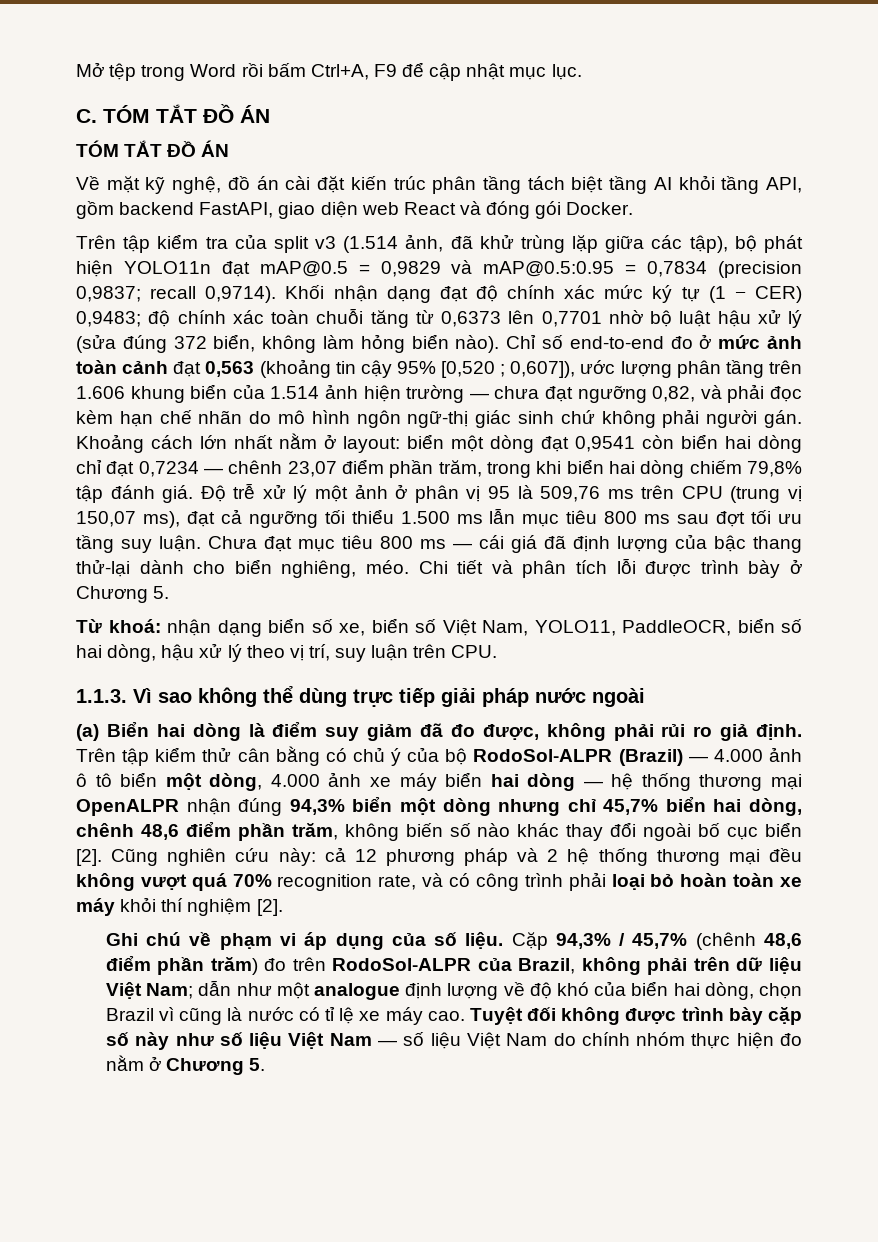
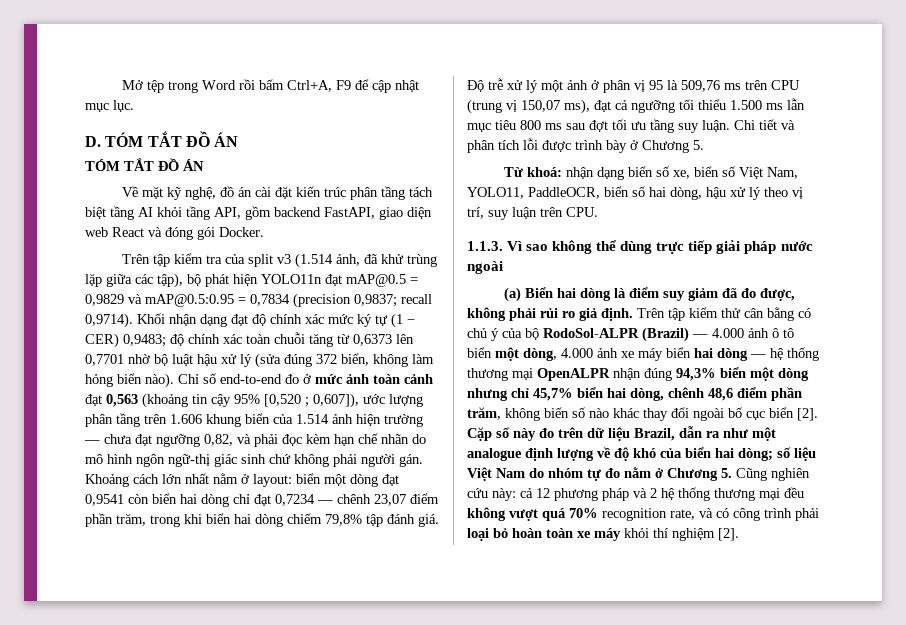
[76,109,97,123] C. -> [85,136,101,147] D.
[208,534,802,553] [76,559,409,578] Chưa đạt mục tiêu 800 ms — cái giá đã định lượng của bậc thang thử-lại dành cho biển nghiêng, méo. -> (730, 126) none
(102, 857) none -> [467,426,776,441] [467,447,816,461] [467,467,732,481] Cặp số này đo trên dữ liệu Brazil, dẫn ra như một analogue định lượng về độ khó của biển hai dòng; số liệu Việt Nam do nhóm tự đo nằm ở Chương 5.
[105,932,803,950] [105,956,802,975] [105,980,802,1000] [105,1006,802,1025] [105,1032,803,1050] [105,1055,266,1075] // Ghi chú về phạm vi áp dụng của số liệu. Cặp 94,3% / 45,7% (chênh 48,6 điểm phần trăm) đo trên RodoSol-ALPR của Brazil, không phải trên dữ liệu Việt Nam; dẫn như một analogue định lượng về độ khó của biển hai dòng, chọn Brazil vì cũng là nước có tỉ lệ xe máy cao. Tuyệt đối không được trình bày cặp số này như số liệu Việt Nam — số liệu Việt Nam do chính nhóm thực hiện đo nằm ở Chương 5. -> (739, 534) none

